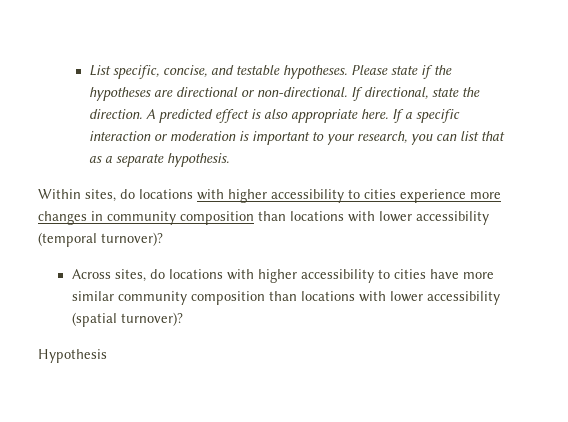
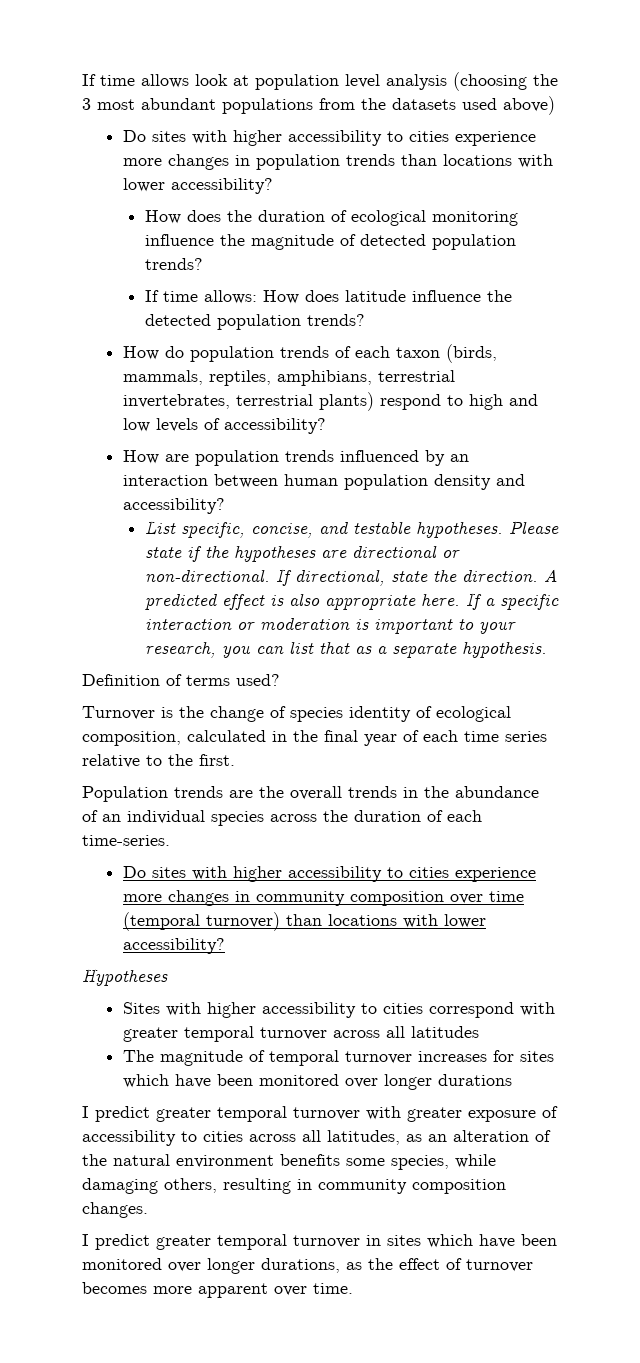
(89, 70) none -> [82,72,558,91] [82,96,555,115] [122,130,536,146] [122,154,553,170] [122,178,273,194] [144,210,518,226] [144,234,516,250] [144,258,203,270] [144,290,512,304] [144,314,365,330] [122,344,497,363] [122,370,455,386] [122,392,538,411] [122,418,326,434] [122,450,469,466] [122,474,525,490] [122,498,225,514] If time allows look at population level analysis (choosing the 3 most abundant populations from the datasets used above) // Do sites with higher accessibility to cities experience more changes in population trends than locations with lower accessibility? // How does the duration of ecological monitoring influence the magnitude of detected population trends? // If time allows: How does latitude influence the detected population trends? // How do population trends of each taxon (birds, mammals, reptiles, amphibians, terrestrial invertebrates, terrestrial plants) respond to high and low levels of accessibility? // How are population trends influenced by an interaction between human population density and accessibility? //
[38,189,193,202] Within sites, do locations -> [82,674,280,686] [82,706,511,722] [82,730,547,746] [82,754,235,768] [82,786,539,802] [82,810,482,826] [82,835,170,846] [122,866,186,878] Definition of terms used? // Turnover is the change of species identity of ecological composition, calculated in the final year of each time series relative to the first. // Population trends are the overall trends in the abundance of an individual species across the duration of each time-series. // Do sites
[258,211,489,225] [38,232,163,247] [71,269,494,283] [71,291,500,305] [71,312,183,327] [38,349,107,363] than locations with lower accessibility (temporal turnover)? // Across sites, do locations with higher accessibility to cities have more similar community composition than locations with lower accessibility (spatial turnover)? // Hypothesis -> [449,891,524,904] [122,912,486,931] [122,938,225,954] [82,969,168,986] [122,1002,555,1018] [122,1026,479,1042] [122,1050,554,1066] [122,1074,512,1090] [82,1106,558,1122] [82,1130,551,1146] [82,1154,496,1170] [82,1178,506,1194] [82,1202,148,1218] [82,1234,557,1250] [82,1258,533,1274] [82,1282,353,1298] over time (temporal turnover) than locations with lower accessibility? // Hypotheses // Sites with higher accessibility to cities correspond with greater temporal turnover across all latitudes // The magnitude of temporal turnover increases for sites which have been monitored over longer durations // I predict greater temporal turnover with greater exposure of accessibility to cities across all latitudes, as an alteration of the natural environment benefits some species, while damaging others, resulting in community composition changes. // I predict greater temporal turnover in sites which have been monitored over longer durations, as the effect of turnover becomes more apparent over time.

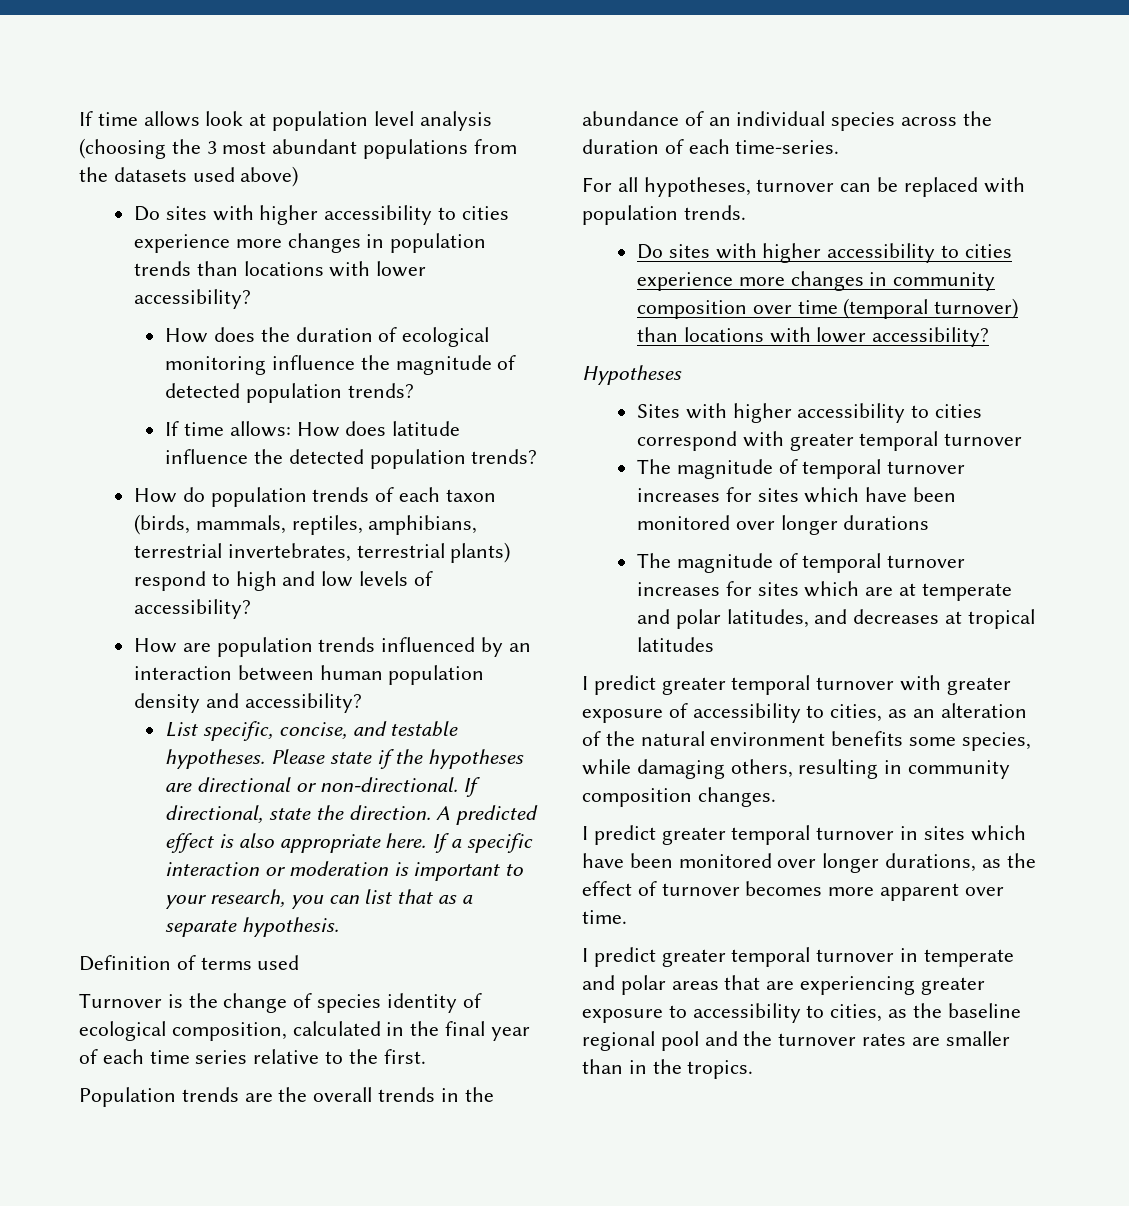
[236,674,280,686] used? -> [257,955,300,970] used
(170, 840) none -> [582,177,1025,197] [582,205,746,225] // For all hypotheses, turnover can be replaced with population trends.
[332,1026,479,1038] across all latitudes -> (1023, 439) none
(512, 1080) none -> [636,553,966,573] [636,581,1012,601] [636,609,1035,629] [636,637,714,652] // The magnitude of temporal turnover increases for sites which are at temperate and polar latitudes, and decreases at tropical latitudes
[203,1130,400,1145] cities across all latitudes, -> [830,704,883,722] cities,
(353, 1288) none -> [582,947,1014,967] [582,975,985,995] [582,1003,1021,1023] [582,1031,1010,1051] [582,1059,754,1079] // I predict greater temporal turnover in temperate and polar areas that are experiencing greater exposure to accessibility to cities, as the baseline regional pool and the turnover rates are smaller than in the tropics.

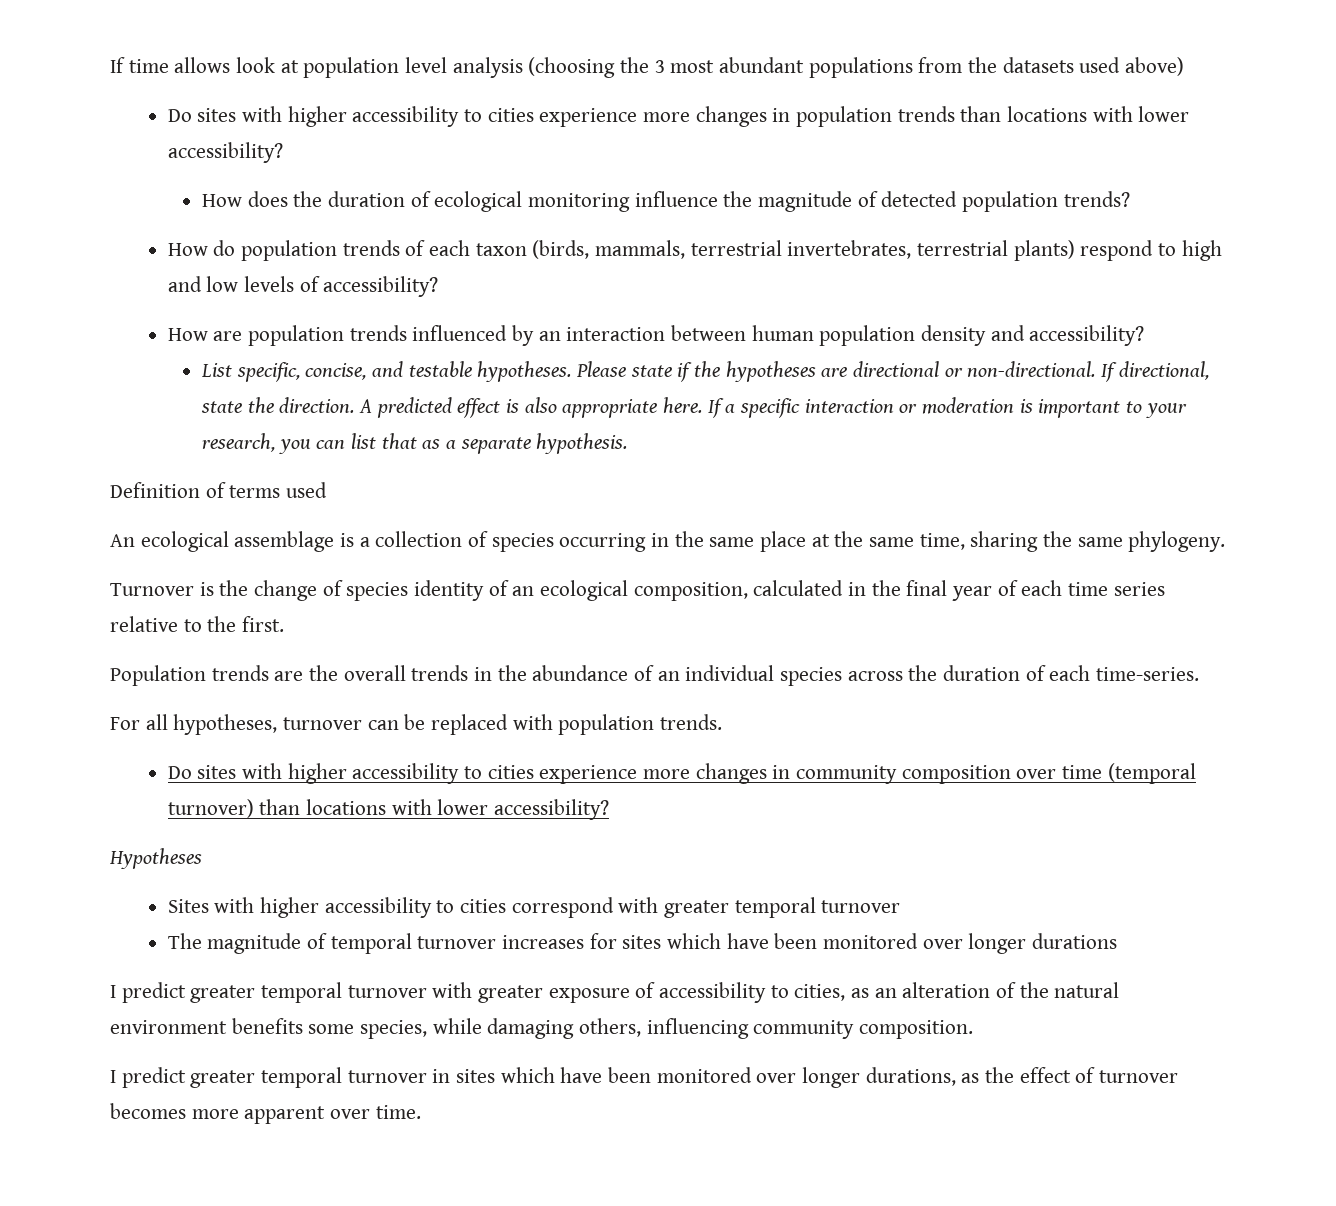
[165,421,461,437] [165,449,538,469] // If time allows: How does latitude influence the detected population trends? -> (1130, 199) none
[291,515,478,535] reptiles, amphibians, -> (685, 249) none
(300, 962) none -> [110,531,1226,552] // An ecological assemblage is a collection of species occurring in the same place at the same time, sharing the same phylogeny.
(482, 1000) none -> [512,586,535,596] an
[636,553,966,573] [636,581,1012,601] [636,609,1035,629] [636,637,714,652] // The magnitude of temporal turnover increases for sites which are at temperate and polar latitudes, and decreases at tropical latitudes -> (1117, 941) none
[798,759,1011,779] [582,787,776,807] resulting in community composition changes. -> [646,1018,974,1039] influencing community composition.
[582,947,1014,967] [582,975,985,995] [582,1003,1021,1023] [582,1031,1010,1051] [582,1059,754,1079] // I predict greater temporal turnover in temperate and polar areas that are experiencing greater exposure to accessibility to cities, as the baseline regional pool and the turnover rates are smaller than in the tropics. -> (421, 1112) none

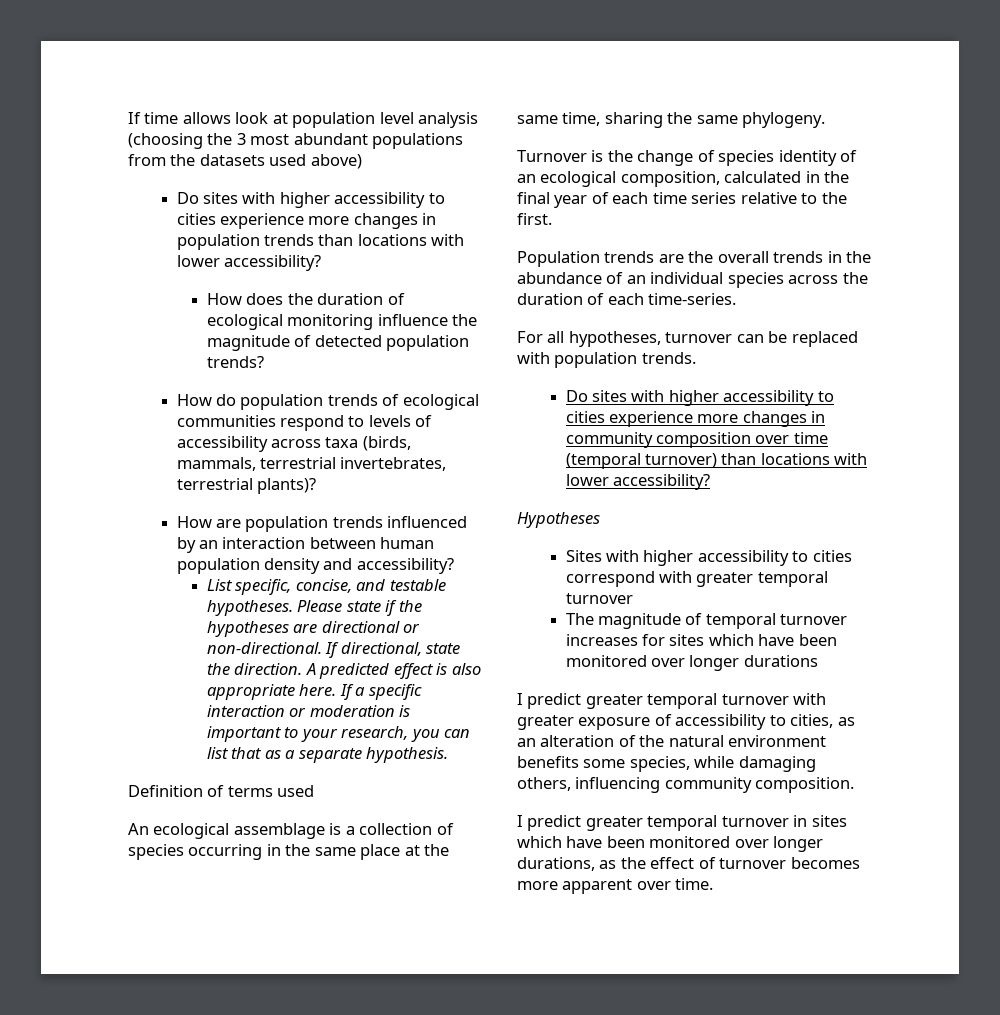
[428,240,527,256] each taxon -> [402,394,479,410] [176,415,433,431] [176,436,359,452] ecological communities respond to levels of accessibility across taxa
[1013,240,1222,261] [167,276,439,297] plants) respond to high and low levels of accessibility? -> [257,478,317,494] plants)?

